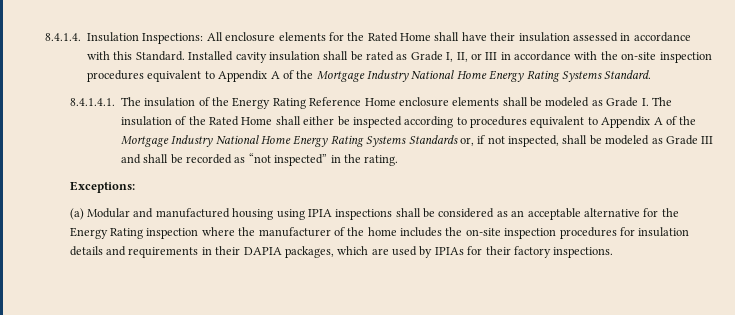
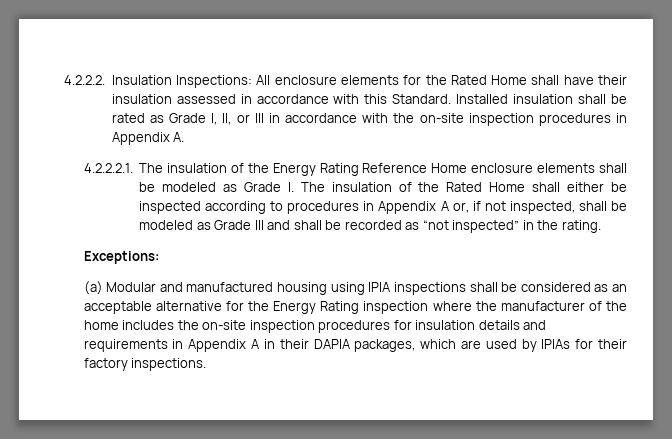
[44,33,81,41] 8.4.1.4. -> [64,75,106,85] 4.2.2.2.
[235,52,267,63] cavity -> (509, 99) none
[147,70,652,82] [69,98,115,106] equivalent to Appendix A of the Mortgage Industry National Home Energy Rating Systems Standard. // 8.4.1.4.1. -> [615,113,627,123] [111,132,185,145] [83,163,133,173] in Appendix A. // 4.2.2.2.1.
[530,116,697,128] [120,135,458,147] equivalent to Appendix A of the Mortgage Industry National Home Energy Rating Systems Standards -> [363,201,449,214] in Appendix A
(212, 251) none -> [188,339,275,352] Appendix A in

